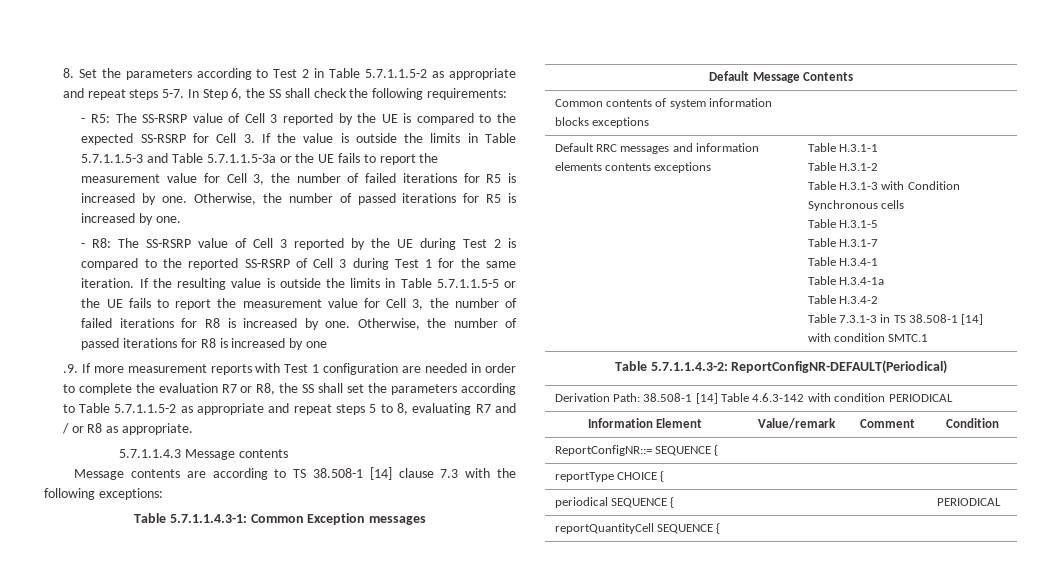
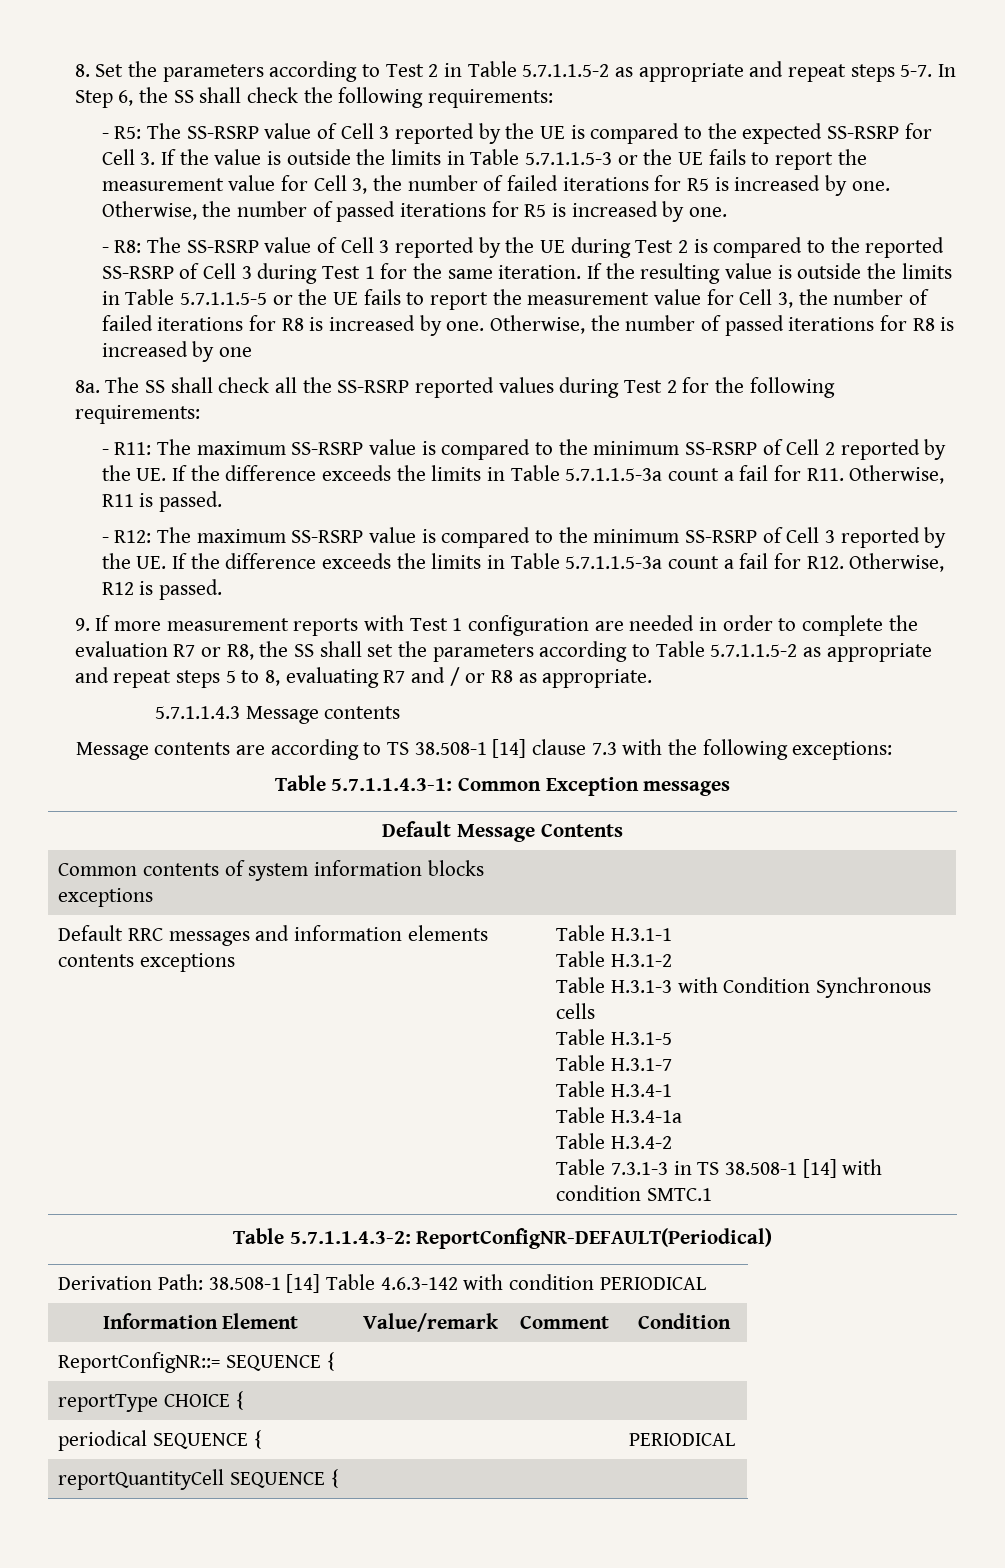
[147,153,276,163] and Table 5.7.1.1.5-3a -> (612, 158) none
[62,364,78,373] .9. -> [74,377,835,398] [74,405,200,424] [101,439,947,460] [101,465,945,484] [101,491,222,512] [101,527,947,548] [101,553,945,572] [101,579,222,600] [74,618,90,631] 8a. The SS shall check all the SS-RSRP reported values during Test 2 for the following requirements: // - R11: The maximum SS-RSRP value is compared to the minimum SS-RSRP of Cell 2 reported by the UE. If the difference exceeds the limits in Table 5.7.1.1.5-3a count a fail for R11. Otherwise, R11 is passed. // - R12: The maximum SS-RSRP value is compared to the minimum SS-RSRP of Cell 3 reported by the UE. If the difference exceeds the limits in Table 5.7.1.1.5-3a count a fail for R12. Otherwise, R12 is passed. // 9.

